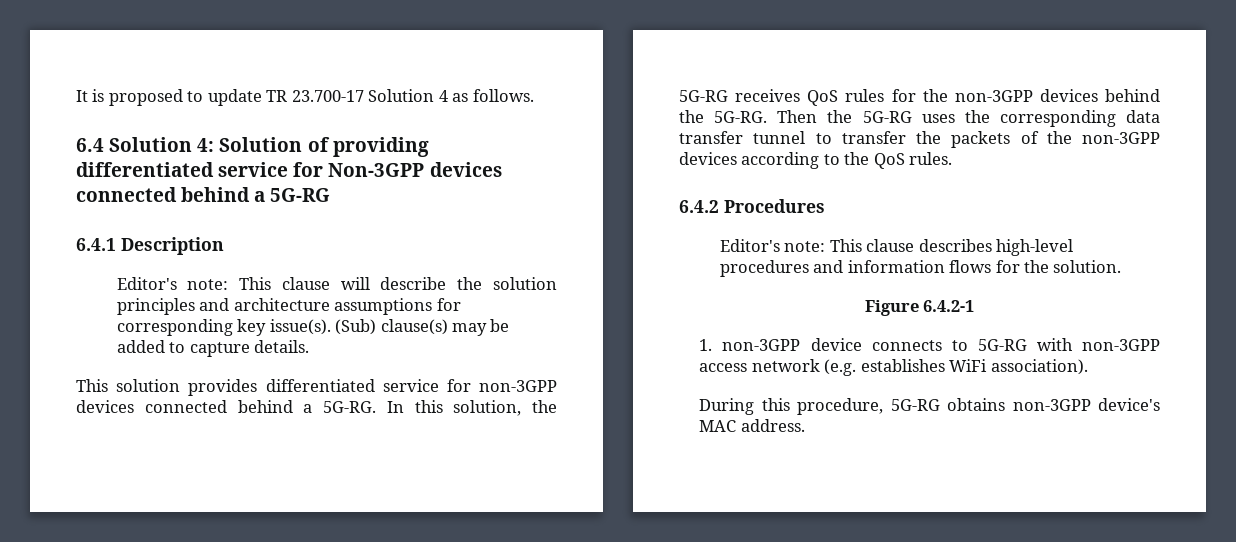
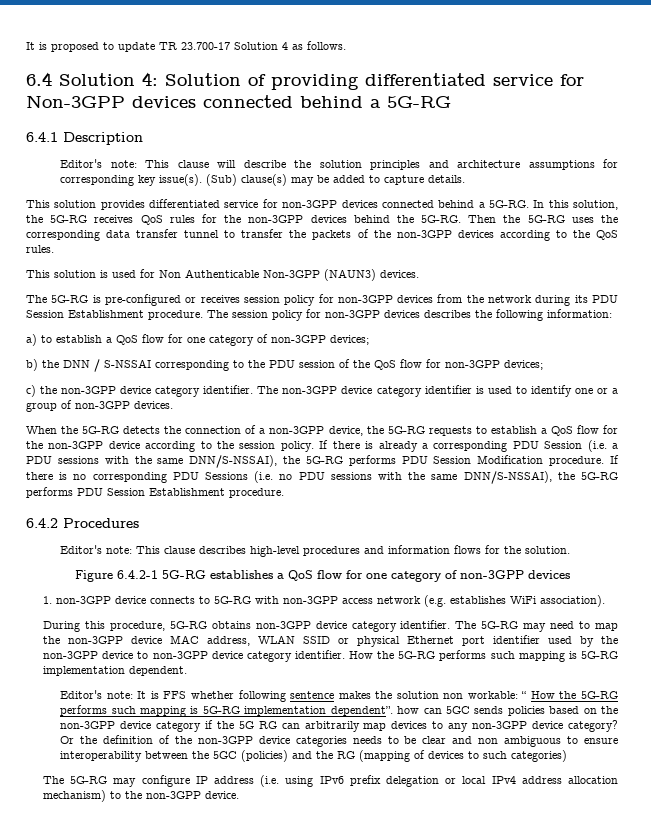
(953, 158) none -> [26,269,419,281] [26,294,618,306] [26,309,612,321] [26,334,369,346] [26,359,543,372] [26,385,618,397] [26,400,173,412] [26,425,618,436] [26,440,619,452] [26,455,619,468] [26,471,618,484] [26,487,284,498] // This solution is used for Non Authenticable Non-3GPP (NAUN3) devices. // The 5G-RG is pre-configured or receives session policy for non-3GPP devices from the network during its PDU Session Establishment procedure. The session policy for non-3GPP devices describes the following information: // a) to establish a QoS flow for one category of non-3GPP devices; // b) the DNN / S-NSSAI corresponding to the PDU session of the QoS flow for non-3GPP devices; // c) the non-3GPP device category identifier. The non-3GPP device category identifier is used to identify one or a group of non-3GPP devices. // When the 5G-RG detects the connection of a non-3GPP device, the 5G-RG requests to establish a QoS flow for the non-3GPP device according to the session policy. If there is already a corresponding PDU Session (i.e. a PDU sessions with the same DNN/S-NSSAI), the 5G-RG performs PDU Session Modification procedure. If there is no corresponding PDU Sessions (i.e. no PDU sessions with the same DNN/S-NSSAI), the 5G-RG performs PDU Session Establishment procedure.
(975, 306) none -> [161,570,570,582] 5G-RG establishes a QoS flow for one category of non-3GPP devices
[1098,398,1160,411] [699,419,805,432] device's MAC address. -> [315,620,618,632] [43,635,618,647] [43,650,618,662] [43,666,188,676] [60,690,618,702] [60,705,618,717] [60,720,618,732] [60,735,618,747] [60,750,568,762] [43,775,618,787] [43,790,240,802] device category identifier. The 5G-RG may need to map the non-3GPP device MAC address, WLAN SSID or physical Ethernet port identifier used by the non-3GPP device to non-3GPP device category identifier. How the 5G-RG performs such mapping is 5G-RG implementation dependent. // Editor's note: It is FFS whether following sentence makes the solution non workable: “ How the 5G-RG performs such mapping is 5G-RG implementation dependent”. how can 5GC sends policies based on the non-3GPP device category if the 5G RG can arbitrarily map devices to any non-3GPP device category? Or the definition of the non-3GPP device categories needs to be clear and non ambiguous to ensure interoperability between the 5GC (policies) and the RG (mapping of devices to such categories) // The 5G-RG may configure IP address (i.e. using IPv6 prefix delegation or local IPv4 address allocation mechanism) to the non-3GPP device.

